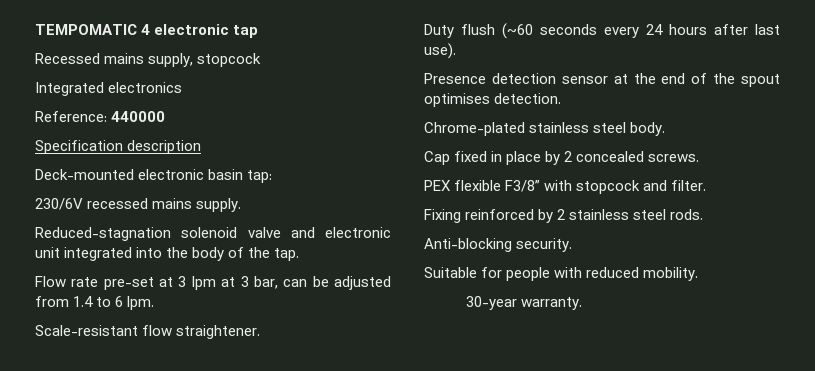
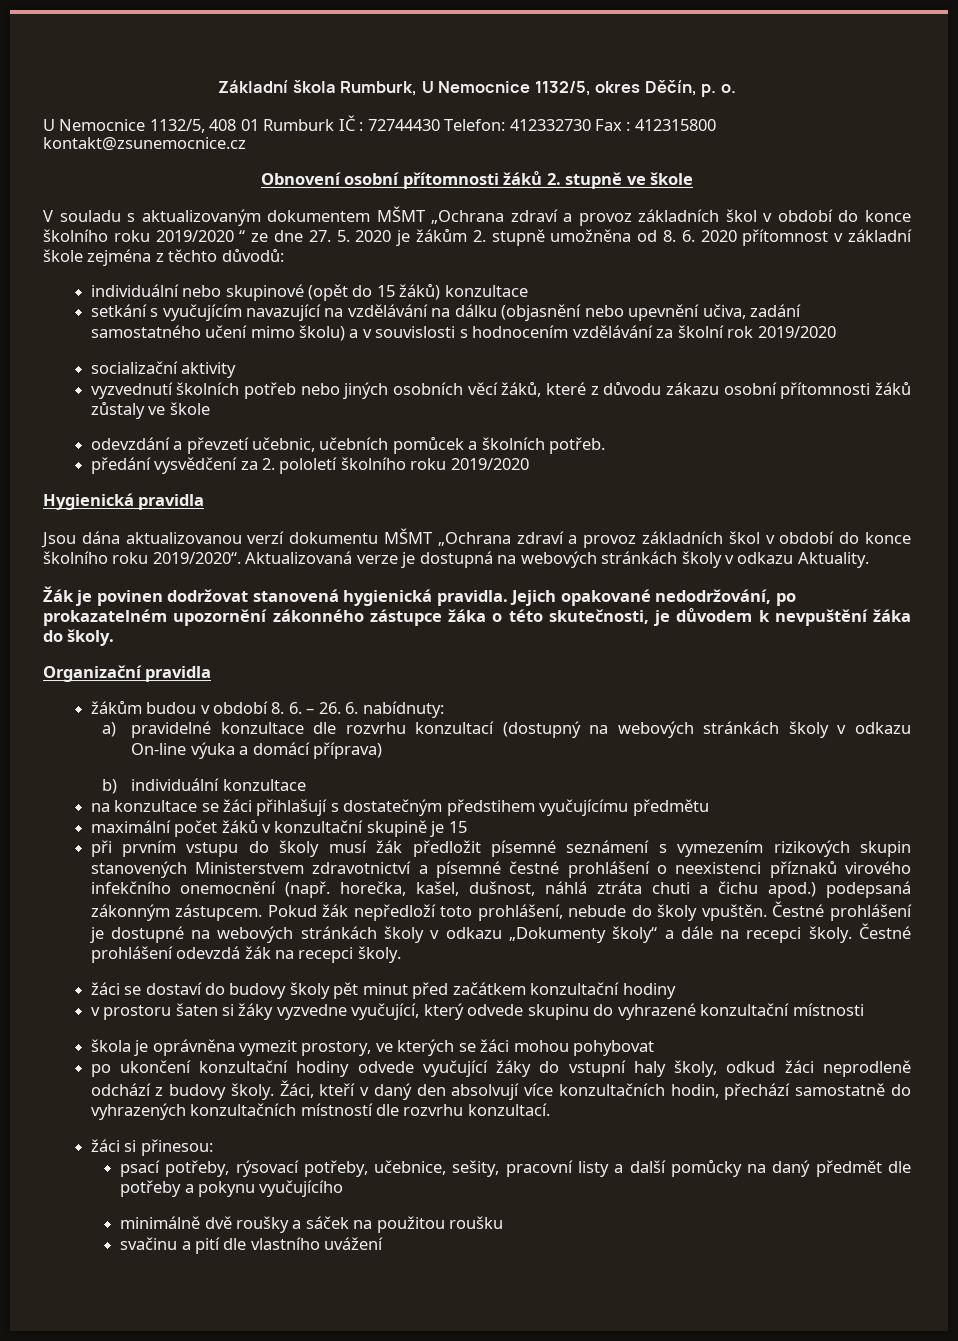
[35,24,259,38] [35,53,262,67] [35,82,183,96] [35,111,166,122] [35,140,202,154] [35,169,273,183] [35,198,242,212] [35,227,391,241] [35,247,300,261] [35,276,392,290] [35,296,155,310] [35,325,261,339] [424,23,780,39] [424,43,456,59] [424,73,780,87] [424,93,562,107] [424,122,666,136] [424,151,700,165] [424,180,707,194] [424,209,704,223] [424,238,573,252] [424,267,699,281] [465,296,582,310] TEMPOMATIC 4 electronic tap // Recessed mains supply, stopcock // Integrated electronics // Reference: 440000 // Specification description // Deck-mounted electronic basin tap: // 230/6V recessed mains supply. // Reduced-stagnation solenoid valve and electronic unit integrated into the body of the tap. // Flow rate pre-set at 3 lpm at 3 bar, can be adjusted from 1.4 to 6 lpm. // Scale-resistant flow straightener. // Duty flush (~60 seconds every 24 hours after last use). // Presence detection sensor at the end of the spout optimises detection. // Chrome-plated stainless steel body. // Cap fixed in place by 2 concealed screws. // PEX flexible F3/8” with stopcock and filter. // Fixing reinforced by 2 stainless steel rods. // Anti-blocking security. // Suitable for people with reduced mobility. // 30-year warranty. -> [218,80,736,97] [43,115,716,133] [43,137,246,151] [260,171,694,189] [43,206,911,226] [43,228,912,246] [43,248,284,266] [90,283,528,301] [90,304,802,321] [90,325,836,341] [90,361,237,378] [90,381,911,399] [90,401,210,419] [90,436,606,454] [90,457,529,474] [43,493,205,510] [41,528,911,548] [43,551,869,568] [43,586,796,606] [43,608,911,626] [43,629,115,646] [43,665,212,682] [90,700,444,718] [101,721,911,738] [131,742,383,759] [101,778,306,794] [90,799,709,816] [90,819,467,837] [90,840,911,857] [90,860,911,878] [90,881,912,898] [90,901,912,921] [89,923,912,943] [90,946,401,963] [90,982,676,999] [90,1003,864,1020] [90,1039,655,1056] [90,1060,912,1077] [90,1080,912,1100] [90,1103,550,1120] [90,1139,213,1156] [120,1159,911,1177] [120,1180,344,1197] [120,1216,504,1233] [120,1237,384,1254] Základní škola Rumburk, U Nemocnice 1132/5, okres Děčín, p. o. // U Nemocnice 1132/5, 408 01 Rumburk IČ : 72744430 Telefon: 412332730 Fax : 412315800 kontakt@zsunemocnice.cz // Obnovení osobní přítomnosti žáků 2. stupně ve škole // V souladu s aktualizovaným dokumentem MŠMT „Ochrana zdraví a provoz základních škol v období do konce školního roku 2019/2020 “ ze dne 27. 5. 2020 je žákům 2. stupně umožněna od 8. 6. 2020 přítomnost v základní škole zejména z těchto důvodů: // individuální nebo skupinové (opět do 15 žáků) konzultace // setkání s vyučujícím navazující na vzdělávání na dálku (objasnění nebo upevnění učiva, zadání samostatného učení mimo školu) a v souvislosti s hodnocením vzdělávání za školní rok 2019/2020 // socializační aktivity // vyzvednutí školních potřeb nebo jiných osobních věcí žáků, které z důvodu zákazu osobní přítomnosti žáků zůstaly ve škole // odevzdání a převzetí učebnic, učebních pomůcek a školních potřeb. // předání vysvědčení za 2. pololetí školního roku 2019/2020 // Hygienická pravidla // Jsou dána aktualizovanou verzí dokumentu MŠMT „Ochrana zdraví a provoz základních škol v období do konce školního roku 2019/2020“. Aktualizovaná verze je dostupná na webových stránkách školy v odkazu Aktuality. // Žák je povinen dodržovat stanovená hygienická pravidla. Jejich opakované nedodržování, po prokazatelném upozornění zákonného zástupce žáka o této skutečnosti, je důvodem k nevpuštění žáka do školy. // Organizační pravidla // žákům budou v období 8. 6. – 26. 6. nabídnuty: // a) pravidelné konzultace dle rozvrhu konzultací (dostupný na webových stránkách školy v odkazu On-line výuka a domácí příprava) // b) individuální konzultace // na konzultace se žáci přihlašují s dostatečným předstihem vyučujícímu předmětu // maximální počet žáků v konzultační skupině je 15 // při prvním vstupu do školy musí žák předložit písemné seznámení s vymezením rizikových skupin stanovených Ministerstvem zdravotnictví a písemné čestné prohlášení o neexistenci příznaků virového infekčního onemocnění (např. horečka, kašel, dušnost, náhlá ztráta chuti a čichu apod.) podepsaná zákonným zástupcem. Pokud žák nepředloží toto prohlášení, nebude do školy vpuštěn. Čestné prohlášení je dostupné na webových stránkách školy v odkazu „Dokumenty školy“ a dále na recepci školy. Čestné prohlášení odevzdá žák na recepci školy. // žáci se dostaví do budovy školy pět minut před začátkem konzultační hodiny // v prostoru šaten si žáky vyzvedne vyučující, který odvede skupinu do vyhrazené konzultační místnosti // škola je oprávněna vymezit prostory, ve kterých se žáci mohou pohybovat // po ukončení konzultační hodiny odvede vyučující žáky do vstupní haly školy, odkud žáci neprodleně odchází z budovy školy. Žáci, kteří v daný den absolvují více konzultačních hodin, přechází samostatně do vyhrazených konzultačních místností dle rozvrhu konzultací. // žáci si přinesou: // psací potřeby, rýsovací potřeby, učebnice, sešity, pracovní listy a další pomůcky na daný předmět dle potřeby a pokynu vyučujícího // minimálně dvě roušky a sáček na použitou roušku // svačinu a pití dle vlastního uvážení

